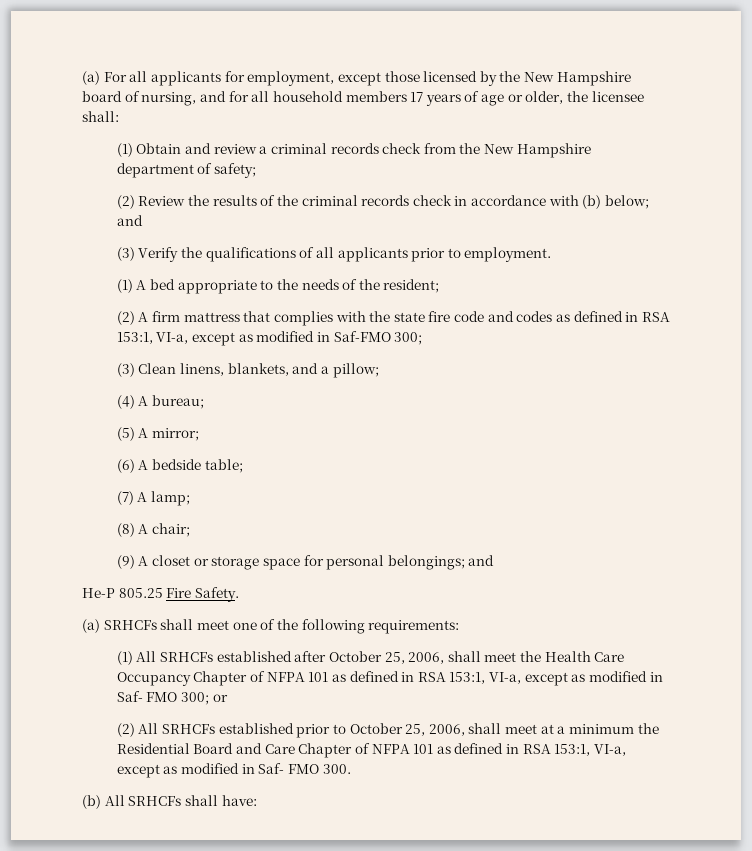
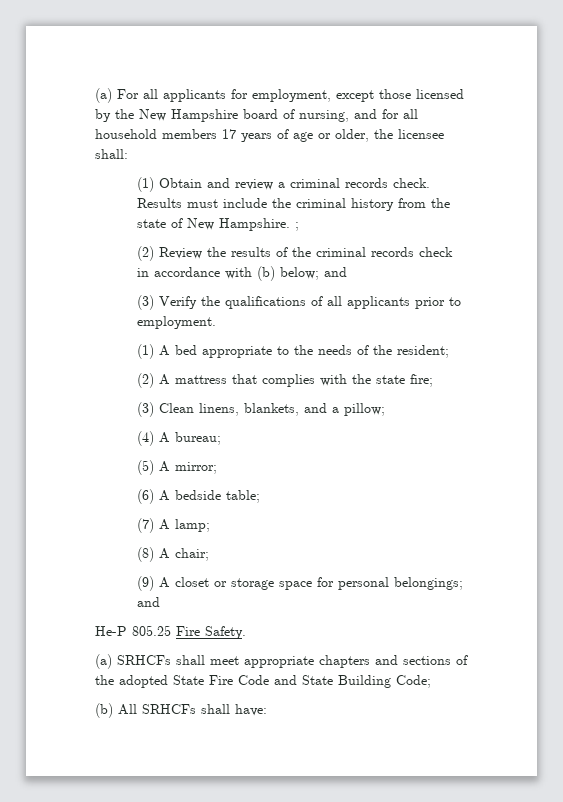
[382,143,591,158] [116,163,256,178] check from the New Hampshire department of safety; -> [392,178,430,188] [136,198,450,211] [136,218,299,231] check. Results must include the criminal history from the state of New Hampshire. ;
[151,311,180,322] firm -> (170, 379) none
[428,311,670,322] [116,331,423,346] fire code and codes as defined in RSA 153:1, VI-a, except as modified in Saf-FMO 300; -> [409,374,433,387] fire;
[232,619,460,634] [116,651,625,665] [116,671,663,686] [116,691,228,705] [116,723,659,738] [116,743,627,758] [116,763,351,778] one of the following requirements: // (1) All SRHCFs established after October 25, 2006, shall meet the Health Care Occupancy Chapter of NFPA 101 as defined in RSA 153:1, VI-a, except as modified in Saf- FMO 300; or // (2) All SRHCFs established prior to October 25, 2006, shall meet at a minimum the Residential Board and Care Chapter of NFPA 101 as defined in RSA 153:1, VI-a, except as modified in Saf- FMO 300. -> [244,655,468,668] [95,675,431,688] appropriate chapters and sections of the adopted State Fire Code and State Building Code;

